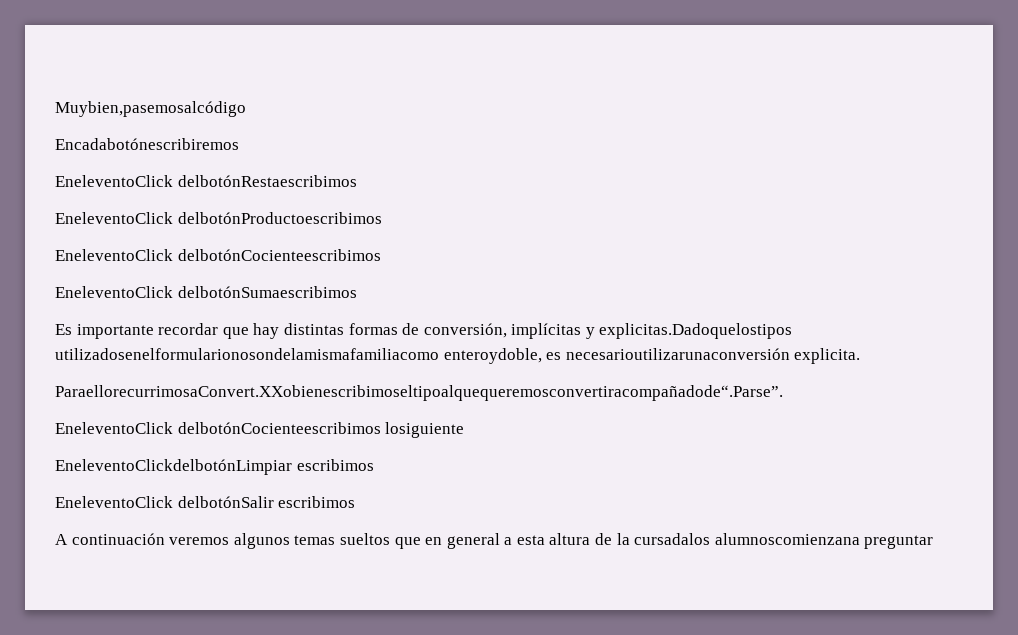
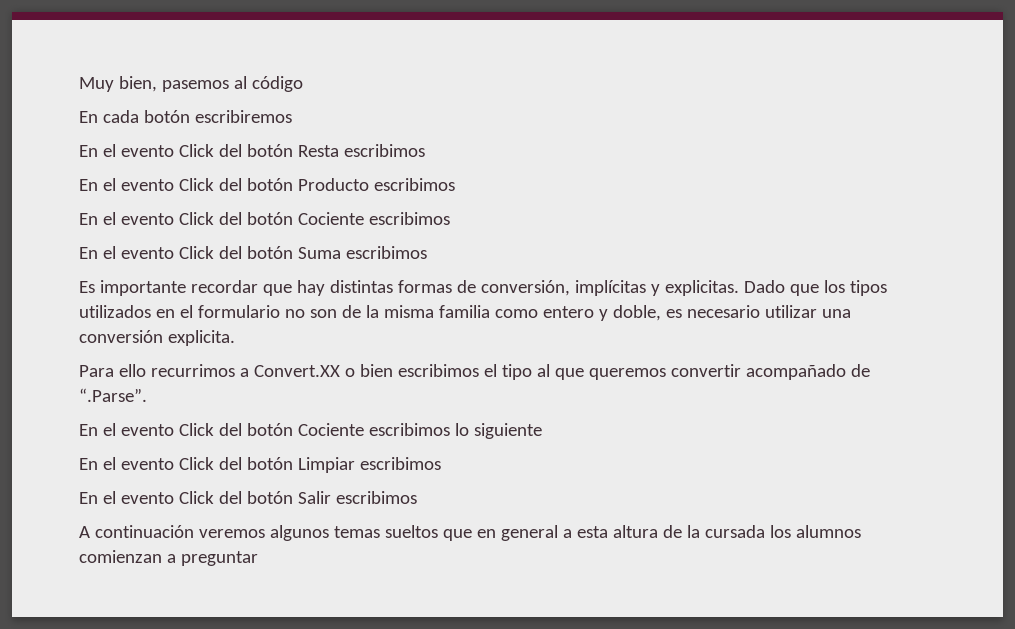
[55,101,246,117] [55,138,239,150] [55,175,357,187] [55,212,382,224] [55,249,381,261] [55,286,357,298] Muybien,pasemosalcódigo // Encadabotónescribiremos // EneleventoClick delbotónRestaescribimos // EneleventoClick delbotónProductoescribimos // EneleventoClick delbotónCocienteescribimos // EneleventoClick delbotónSumaescribimos -> [79,76,303,92] [79,110,292,123] [79,144,425,157] [79,178,455,191] [79,212,450,225] [79,246,427,259] Muy bien, pasemos al código // En cada botón escribiremos // En el evento Click del botón Resta escribimos // En el evento Click del botón Producto escribimos // En el evento Click del botón Cociente escribimos // En el evento Click del botón Suma escribimos
[599,323,793,339] [55,348,861,364] [55,385,783,401] [55,422,465,438] [55,459,374,475] [55,496,274,508] explicitas.Dadoquelostipos utilizadosenelformularionosondelamismafamiliacomo enteroydoble, es necesarioutilizarunaconversión explicita. // ParaellorecurrimosaConvert.XXobienescribimoseltipoalquequeremosconvertiracompañadode“.Parse”. // EneleventoClick delbotónCocienteescribimos losiguiente // EneleventoClickdelbotónLimpiar escribimos // EneleventoClick delbotónSalir -> [664,280,887,296] [79,305,851,321] [79,330,235,346] [79,364,870,380] [79,388,147,402] [79,423,542,439] [79,457,441,473] [79,491,331,504] explicitas. Dado que los tipos utilizados en el formulario no son de la misma familia como entero y doble, es necesario utilizar una conversión explicita. // Para ello recurrimos a Convert.XX o bien escribimos el tipo al que queremos convertir acompañado de “.Parse”. // En el evento Click del botón Cociente escribimos lo siguiente // En el evento Click del botón Limpiar escribimos // En el evento Click del botón Salir
[634,533,860,545] cursadalos alumnoscomienzana -> [704,525,861,538] [79,550,176,563] cursada los alumnos comienzan a

